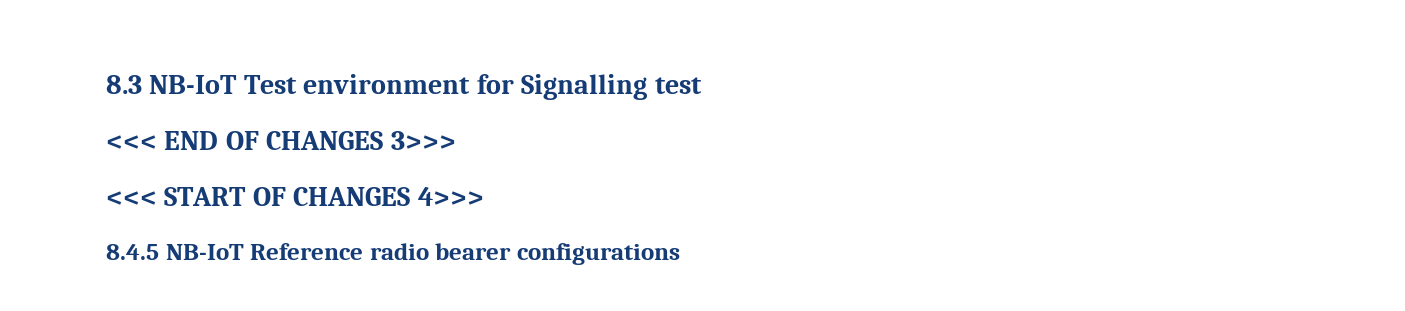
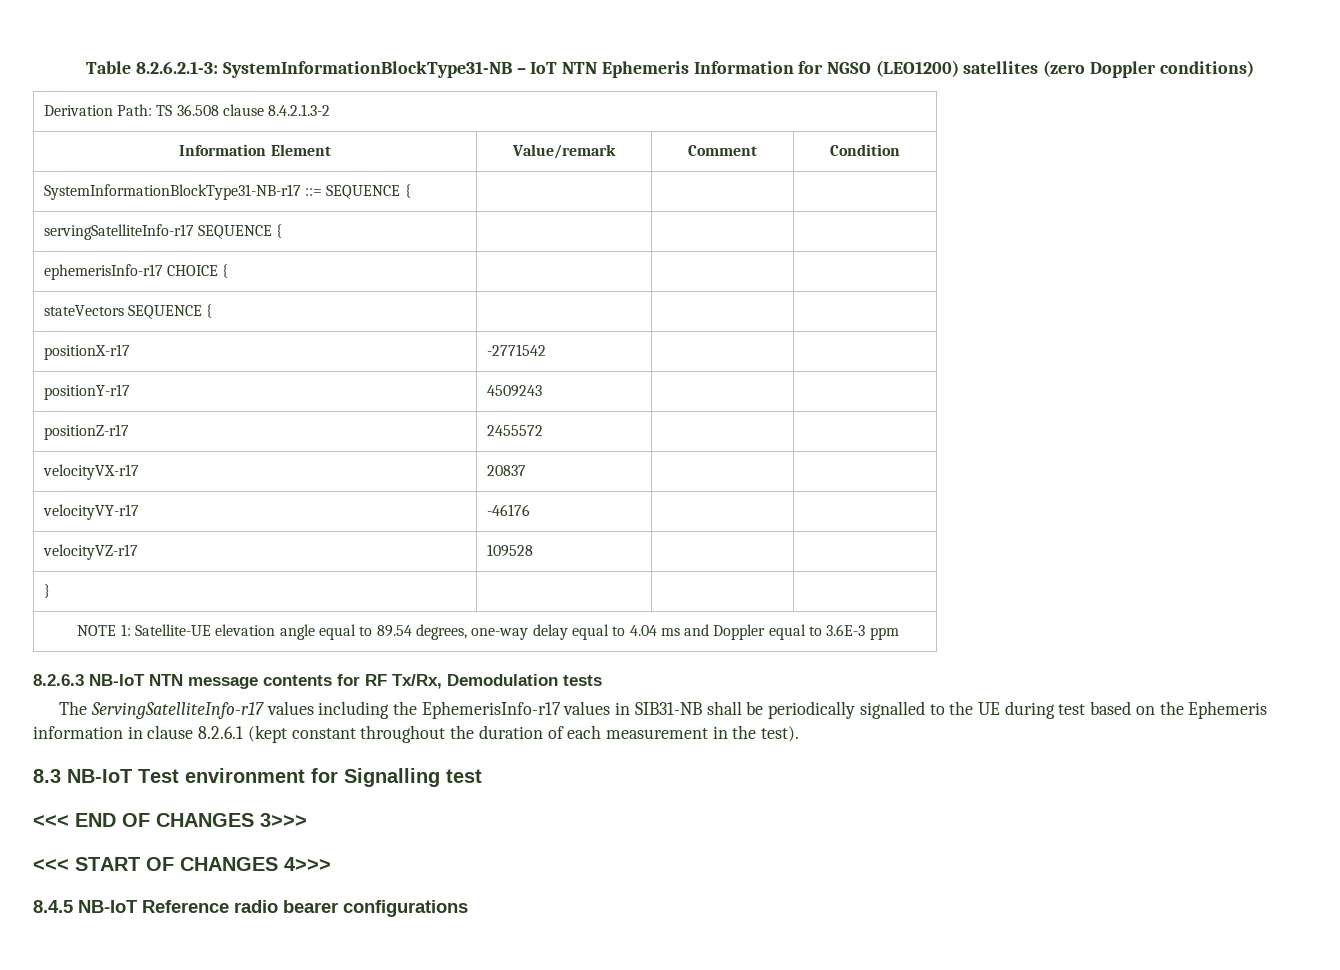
(106, 84) none -> [86,60,1254,78] [43,104,331,116] [179,144,331,156] [512,144,616,159] [688,145,757,156] [830,144,900,156] [43,184,411,200] [43,224,283,240] [43,264,229,280] [43,304,213,319] [43,344,130,360] [486,344,546,356] [43,384,130,400] [486,385,542,397] [43,424,129,440] [486,425,543,436] [42,464,139,480] [486,465,526,476] [42,504,139,520] [486,504,530,516] [42,544,138,560] [486,544,533,557] [43,584,50,598] [77,624,899,640] [33,674,602,689] [59,701,1268,719] [33,725,800,743] Table 8.2.6.2.1-3: SystemInformationBlockType31-NB – IoT NTN Ephemeris Information for NGSO (LEO1200) satellites (zero Doppler conditions) // Derivation Path: TS 36.508 clause 8.4.2.1.3-2 // Information Element | Value/remark | Comment | Condition // SystemInformationBlockType31-NB-r17 ::= SEQUENCE { | | | // servingSatelliteInfo-r17 SEQUENCE { | | | // ephemerisInfo-r17 CHOICE { | | | // stateVectors SEQUENCE { | | | // positionX-r17 | -2771542 | | // positionY-r17 | 4509243 | | // positionZ-r17 | 2455572 | | // velocityVX-r17 | 20837 | | // velocityVY-r17 | -46176 | | // velocityVZ-r17 | 109528 | | // } | | | // NOTE 1: Satellite-UE elevation angle equal to 89.54 degrees, one-way delay equal to 4.04 ms and Doppler equal to 3.6E-3 ppm // 8.2.6.3 NB-IoT NTN message contents for RF Tx/Rx, Demodulation tests // The ServingSatelliteInfo-r17 values including the EphemerisInfo-r17 values in SIB31-NB shall be periodically signalled to the UE during test based on the Ephemeris information in clause 8.2.6.1 (kept constant throughout the duration of each measurement in the test). //

